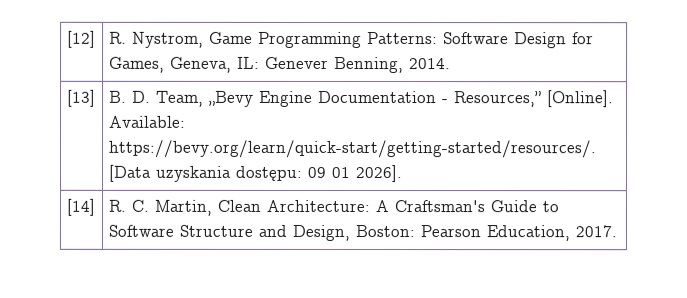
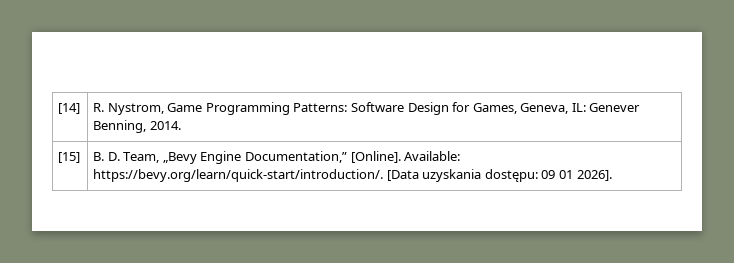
[66,30,96,48] [12] -> [58,103,81,114] [14]
[66,89,96,107] [13] -> [58,152,81,163] [15]
[317,90,542,108] Documentation - Resources,” -> [244,151,347,163] Documentation,”
[107,139,597,159] https://bevy.org/learn/quick-start/getting-started/resources/. -> [93,169,384,182] https://bevy.org/learn/quick-start/introduction/.
[65,198,95,216] [107,199,559,216] [107,224,617,242] // [14] | R. C. Martin, Clean Architecture: A Craftsman's Guide to Software Structure and Design, Boston: Pearson Education, 2017. -> (612, 175) none

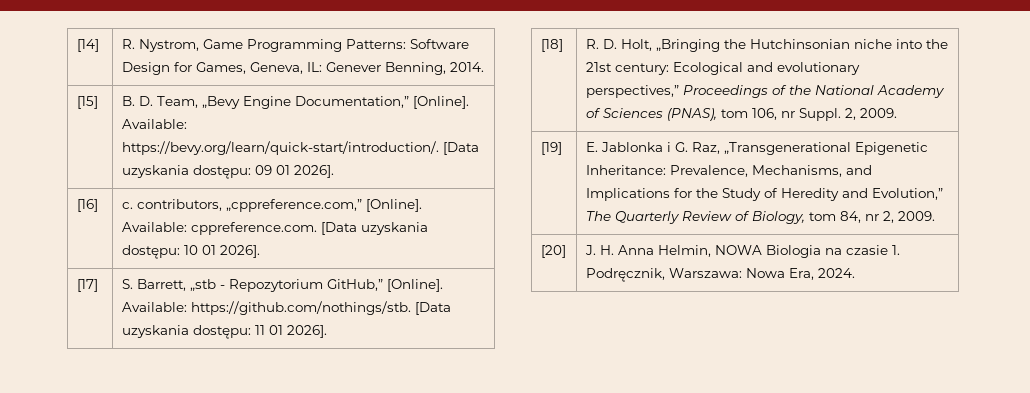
(612, 175) none -> [76,199,98,212] [121,199,422,212] [121,222,428,235] [121,245,260,259] [76,279,98,292] [121,279,443,292] [121,301,451,315] [121,325,327,339] [540,39,563,52] [585,39,948,52] [585,62,860,75] [585,85,945,98] [585,108,897,121] [540,142,562,155] [585,142,928,155] [585,165,872,177] [585,188,943,201] [585,211,935,224] [540,245,566,258] [584,245,900,258] [585,268,855,282] // [16] | c. contributors, „cppreference.com,” [Online]. Available: cppreference.com. [Data uzyskania dostępu: 10 01 2026]. // [17] | S. Barrett, „stb - Repozytorium GitHub,” [Online]. Available: https://github.com/nothings/stb. [Data uzyskania dostępu: 11 01 2026]. // [18] | R. D. Holt, „Bringing the Hutchinsonian niche into the 21st century: Ecological and evolutionary perspectives,” Proceedings of the National Academy of Sciences (PNAS), tom 106, nr Suppl. 2, 2009. // [19] | E. Jablonka i G. Raz, „Transgenerational Epigenetic Inheritance: Prevalence, Mechanisms, and Implications for the Study of Heredity and Evolution,” The Quarterly Review of Biology, tom 84, nr 2, 2009. // [20] | J. H. Anna Helmin, NOWA Biologia na czasie 1. Podręcznik, Warszawa: Nowa Era, 2024.

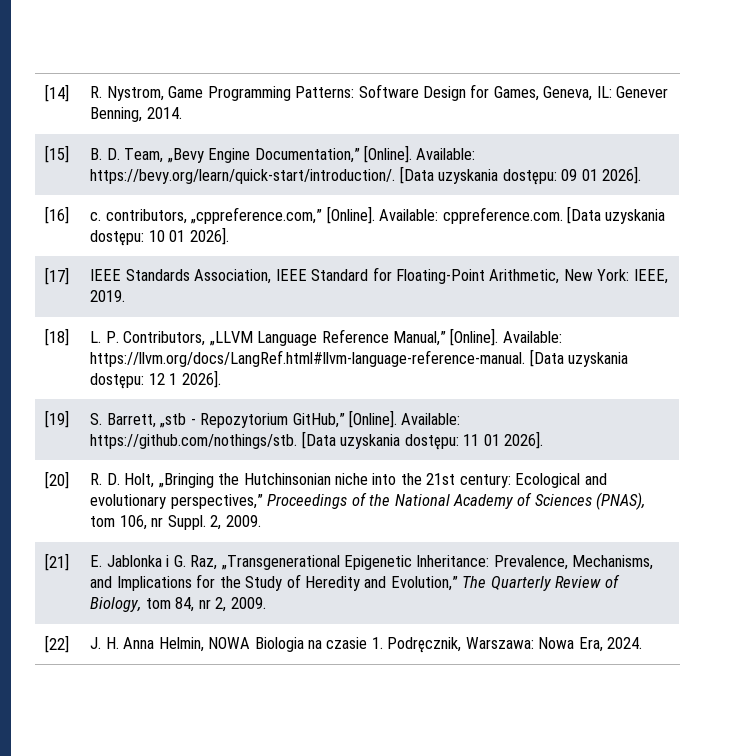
(98, 285) none -> [90,267,668,284] [90,290,126,302] [45,328,70,346] [90,328,562,346] [90,349,629,367] [90,370,221,389] [45,410,70,428] | IEEE Standards Association, IEEE Standard for Floating-Point Arithmetic, New York: IEEE, 2019. // [18] | L. P. Contributors, „LLVM Language Reference Manual,” [Online]. Available: https://llvm.org/docs/LangRef.html#llvm-language-reference-manual. [Data uzyskania dostępu: 12 1 2026]. // [19]
[540,39,563,52] [18] -> [45,471,70,489] [20]
[540,142,562,155] [19] -> [45,553,70,571] [21]
[540,245,566,258] [20] -> [45,635,70,653] [22]

